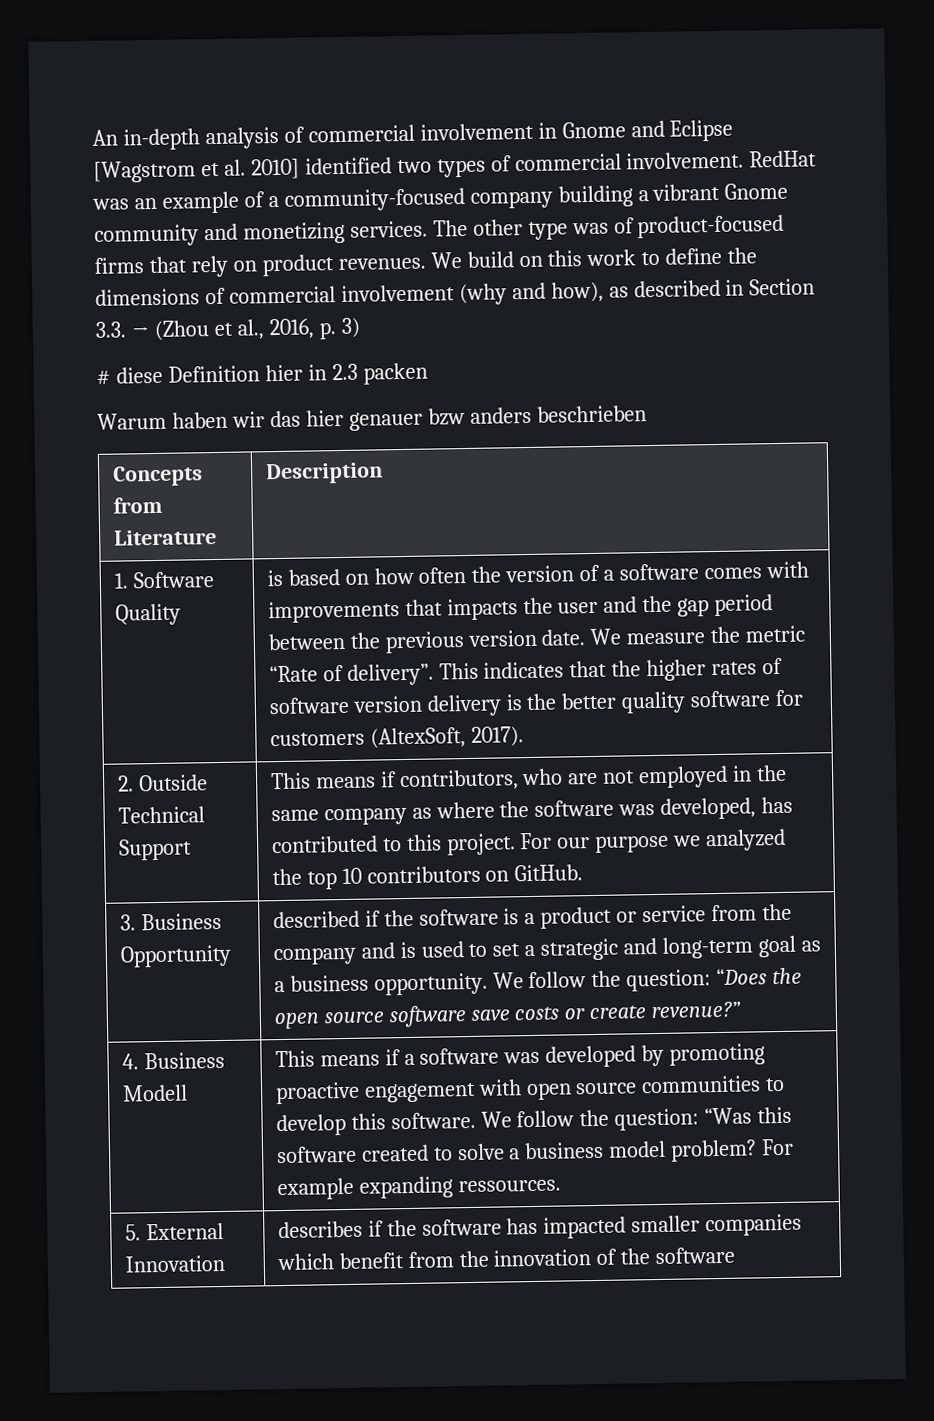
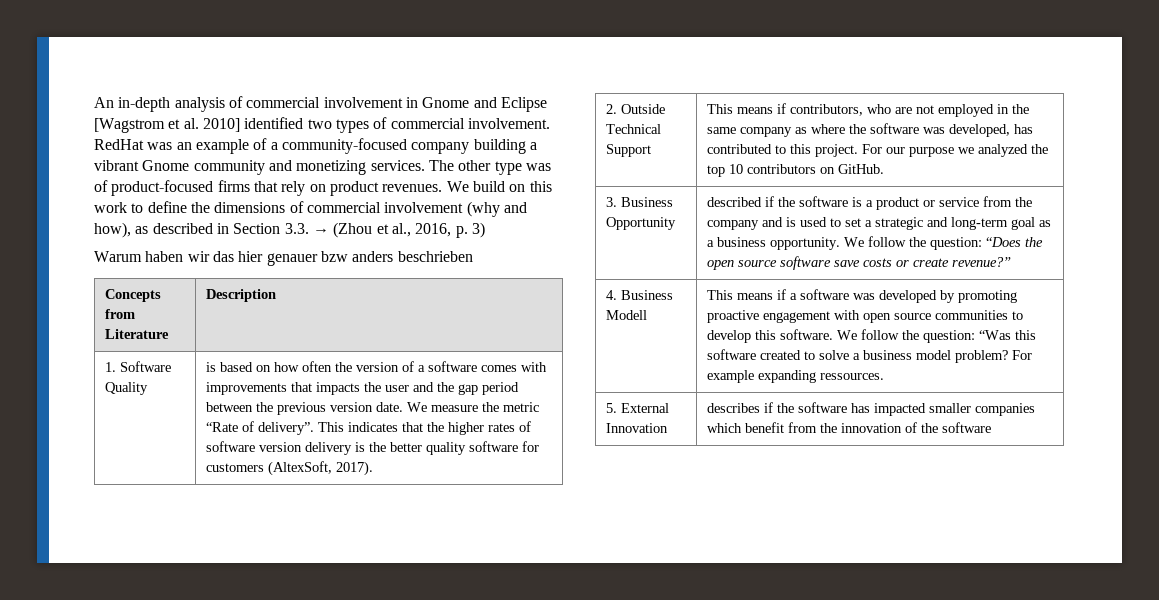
[96,362,428,385] // # diese Definition hier in 2.3 packen -> (485, 230) none

